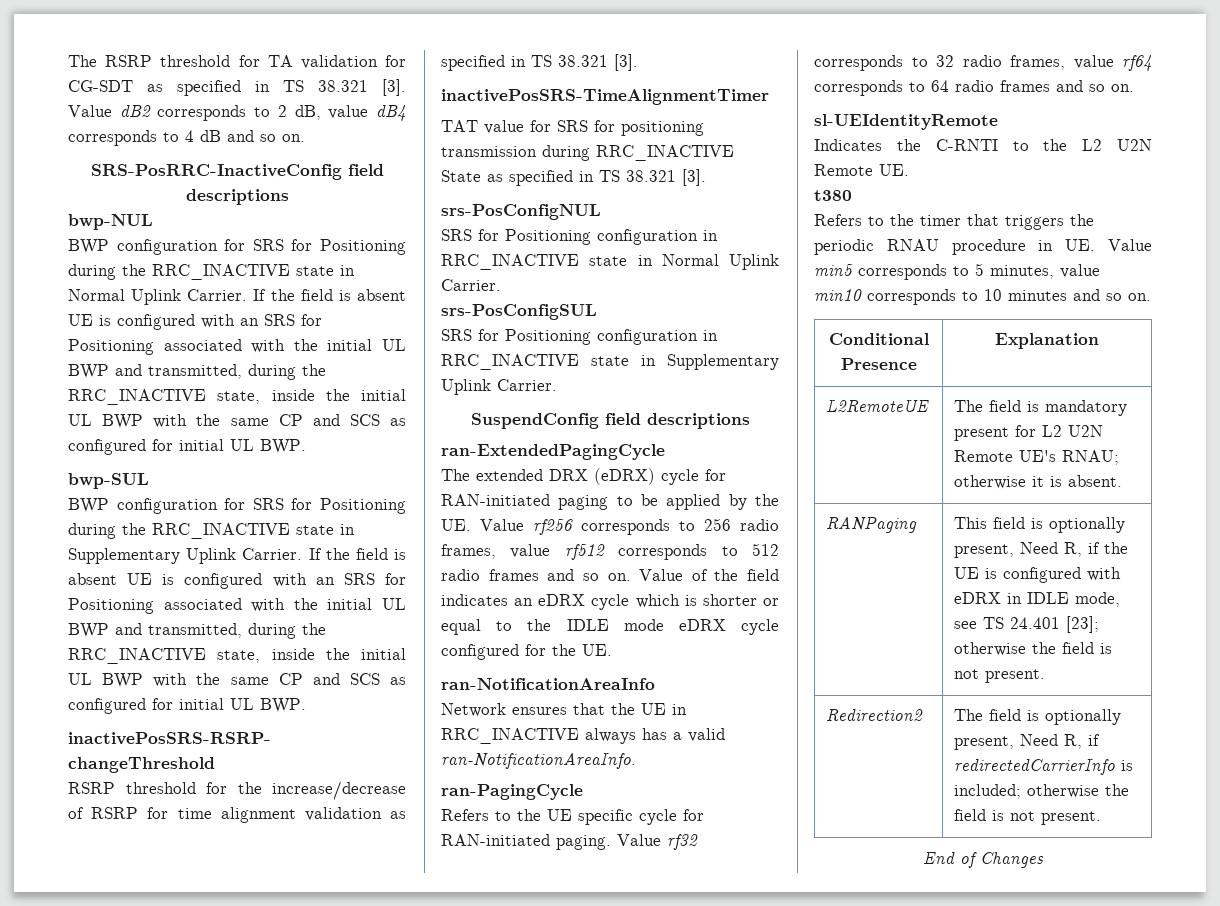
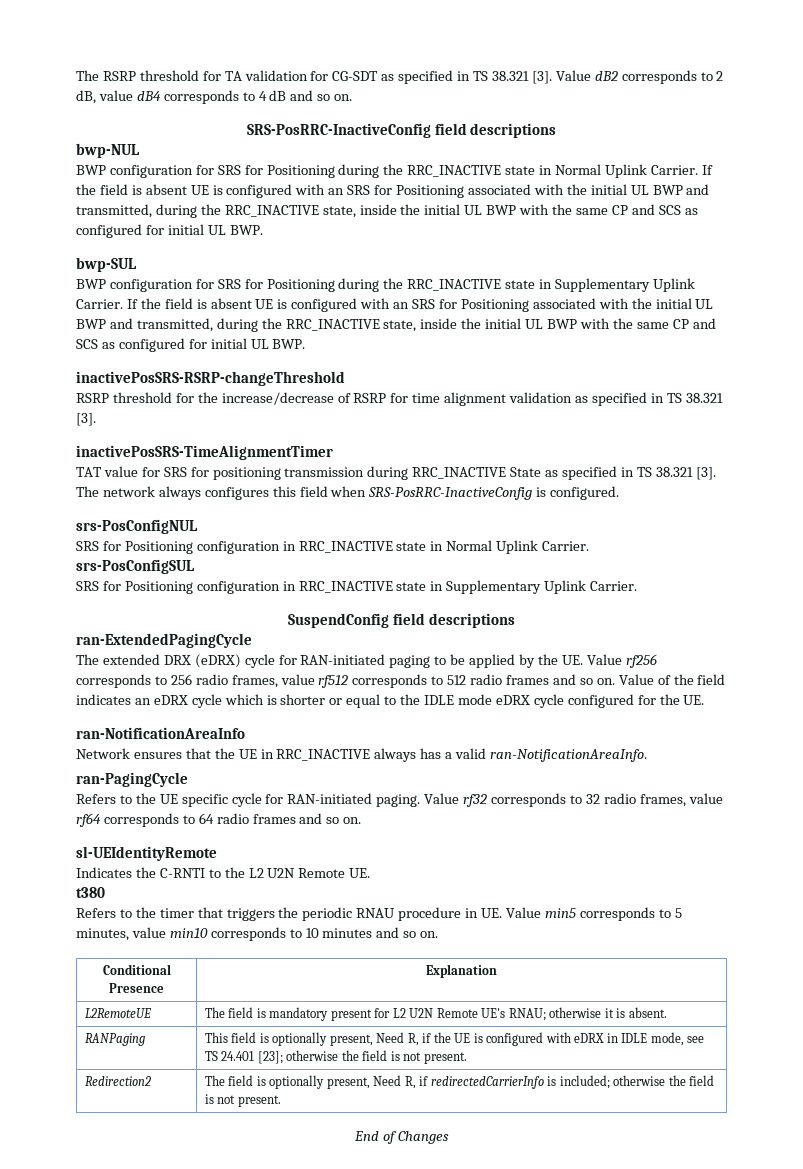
(706, 177) none -> [76,486,620,500] The network always configures this field when SRS-PosRRC-InactiveConfig is configured.

